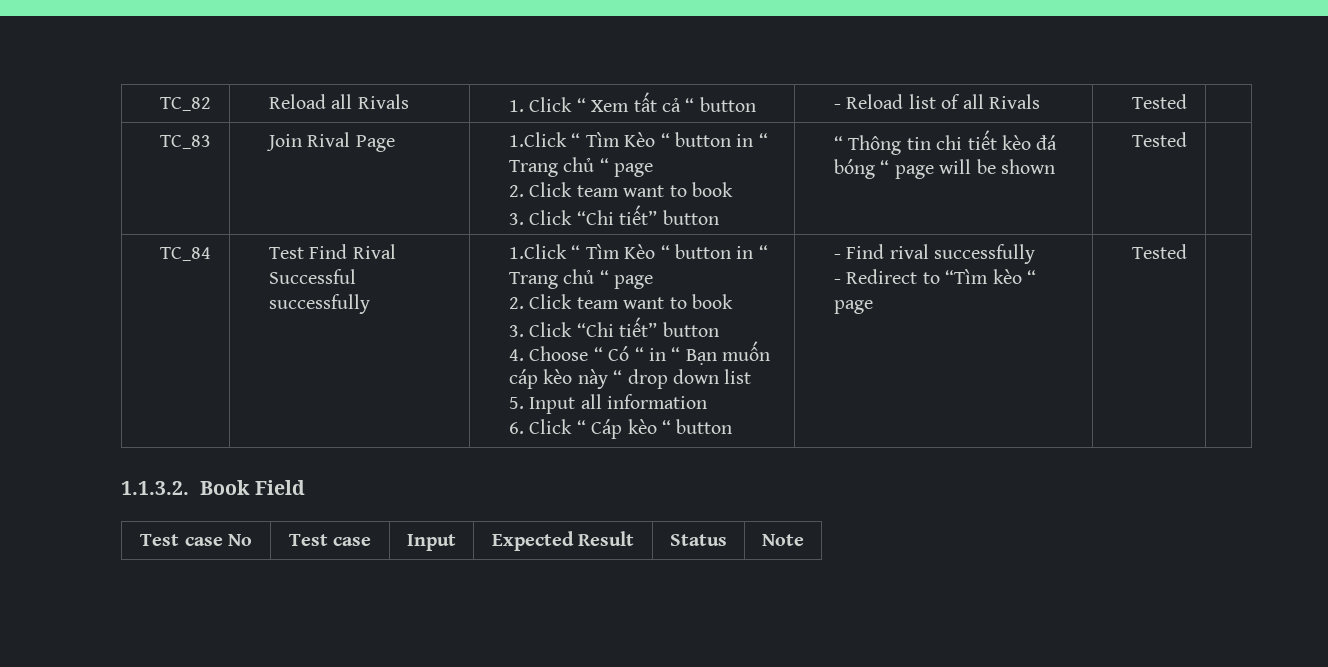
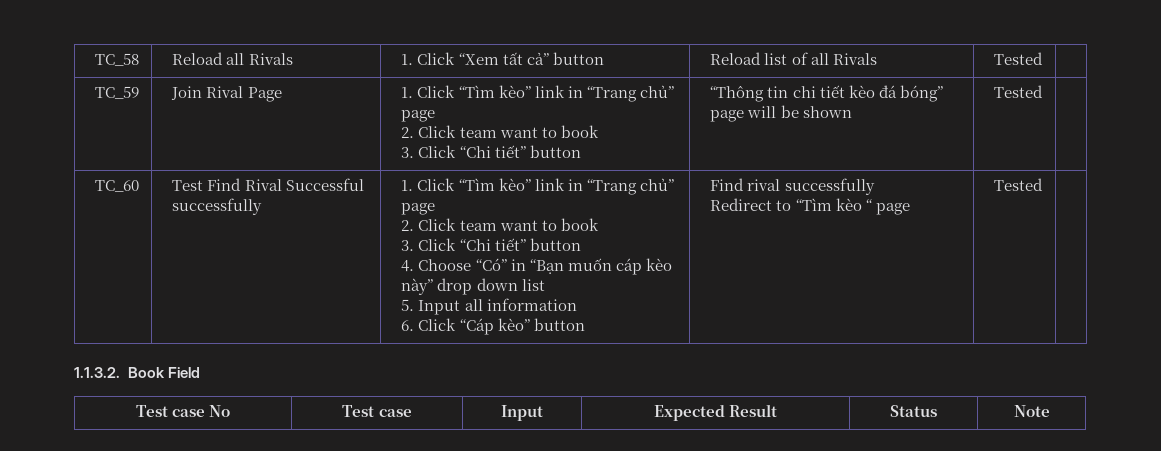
[160,97,212,111] TC_82 -> [95,53,140,66] TC_58
[576,92,756,112] [833,104,841,109] “ Xem tất cả “ button | - -> [458,52,604,65] “Xem tất cả” button |
[160,135,212,149] TC_83 -> [95,86,140,99] TC_59
[508,132,768,147] [508,157,609,177] 1.Click “ Tìm Kèo “ button in “ Trang chủ “ -> [401,85,674,102] 1. Click “Tìm kèo” link in “Trang chủ”
[833,135,902,155] “ Thông -> [710,86,765,102] “Thông
[833,159,890,179] bóng “ -> [899,85,943,102] bóng”
[160,247,212,261] TC_84 -> [95,180,140,192] TC_60
[508,244,768,259] [508,269,609,289] 1.Click “ Tìm Kèo “ button in “ Trang chủ “ -> [401,178,674,195] 1. Click “Tìm kèo” link in “Trang chủ”
[593,346,717,365] “ Có “ in “ Bạn -> [475,258,564,274] “Có” in “Bạn
[577,369,623,389] này “ -> [401,278,434,295] này”
[576,419,733,439] [833,254,841,259] “ Cáp kèo “ button | - -> [459,318,585,335] “Cáp kèo” button |
[833,279,841,284] - -> (875, 186) none

